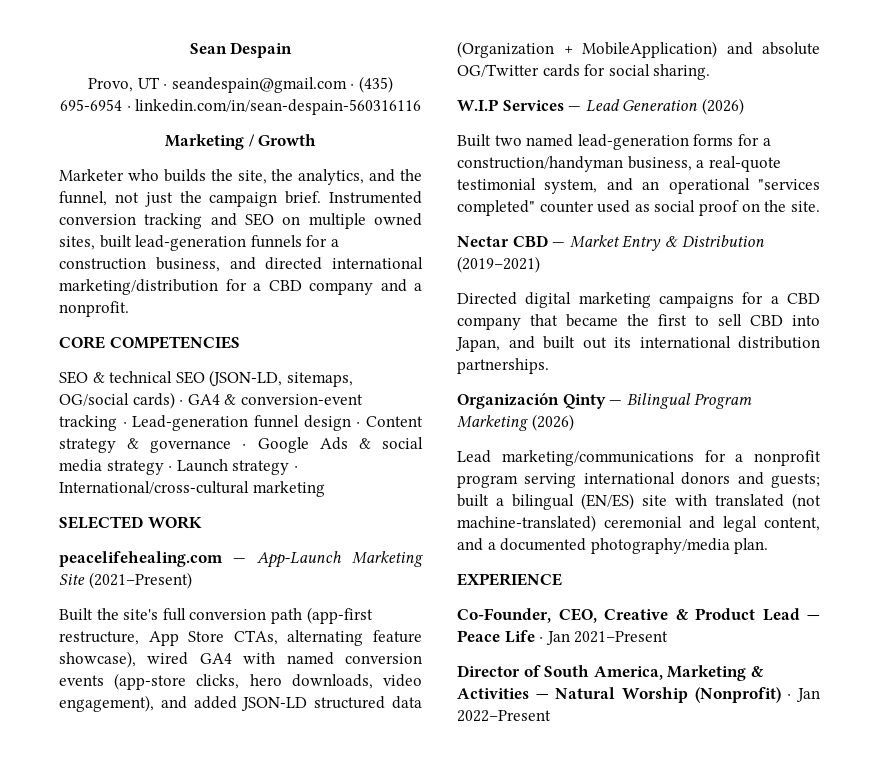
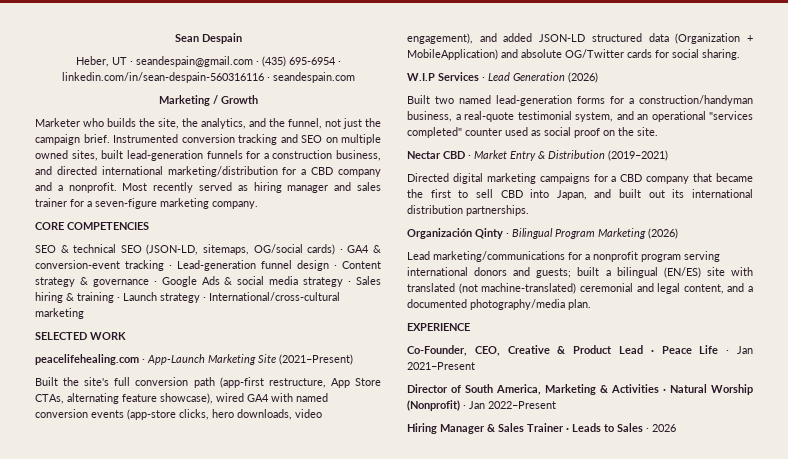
[88,78,134,92] Provo, -> [75,56,109,67] Heber,
(422, 107) none -> [266,72,355,83] · seandespain.com
(129, 309) none -> [122,182,382,193] [35,198,258,209] Most recently served as hiring manager and sales trainer for a seven-figure marketing company.
(173, 468) none -> [356,276,382,285] [35,292,120,303] Sales hiring & training ·
[233,558,246,563] — -> [142,359,145,363] ·
[568,106,582,111] — -> [482,77,485,81] ·
[552,242,566,247] — -> [468,155,471,159] ·
[609,400,623,405] — -> [506,233,509,237] ·
[807,615,820,620] — -> [650,350,654,354] ·
[535,694,549,699] — -> [663,389,666,393] ·
(551, 716) none -> [407,423,676,434] // Hiring Manager & Sales Trainer · Leads to Sales · 2026

